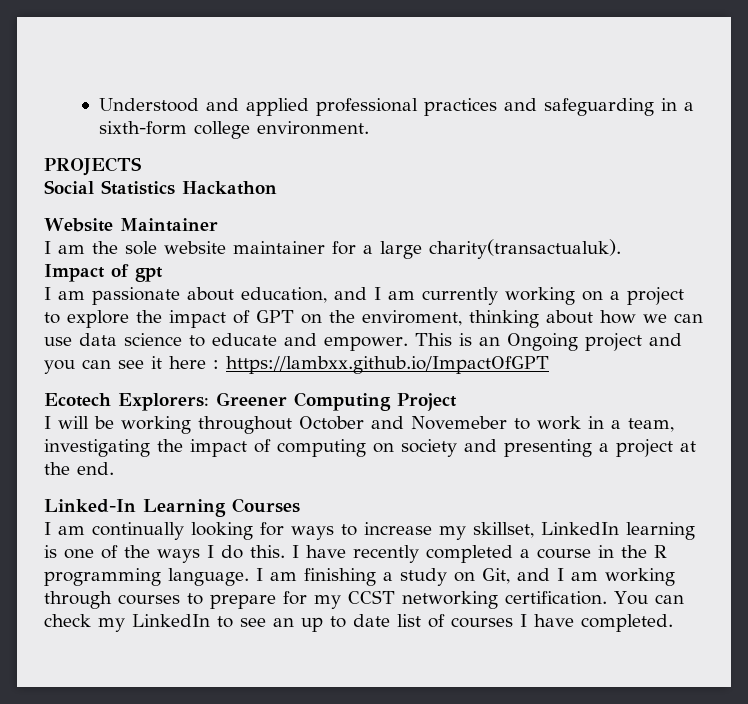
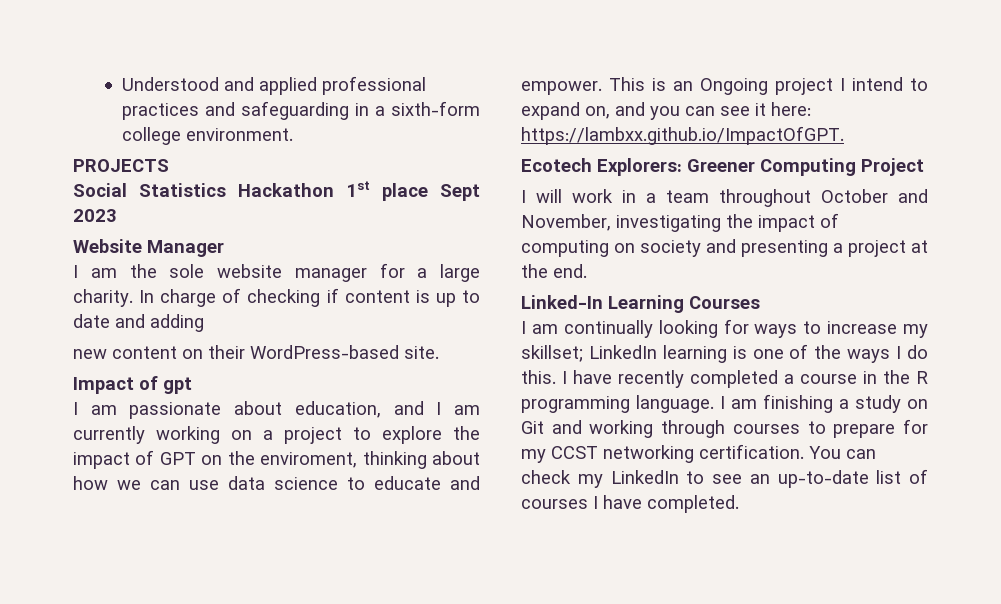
(277, 188) none -> [346,181,480,201] [73,209,117,222] 1st place Sept 2023
[119,218,218,232] Maintainer -> [147,240,224,257] Manager
[233,241,325,254] maintainer -> [294,268,367,282] manager
[429,239,621,259] charity(transactualuk). -> [73,288,480,307] [73,314,204,332] [73,345,439,359] charity. In charge of checking if content is up to date and adding // new content on their WordPress-based site.
(642, 342) none -> [840,77,928,91] [521,102,610,120] I intend to expand on,
[169,356,549,374] here : https://lambxx.github.io/ImpactOfGPT -> [771,102,811,116] [521,126,844,145] here: https://lambxx.github.io/ImpactOfGPT.
[94,416,674,434] be working throughout October and Novemeber to work in a team, -> [572,189,928,207] [521,214,611,231] work in a team throughout October and November,
[473,522,534,538] skillset, -> [521,345,583,362] skillset;
[482,568,598,584] Git, and I am -> [521,420,582,434] Git and
[301,614,390,632] up to date -> [777,470,869,488] up-to-date

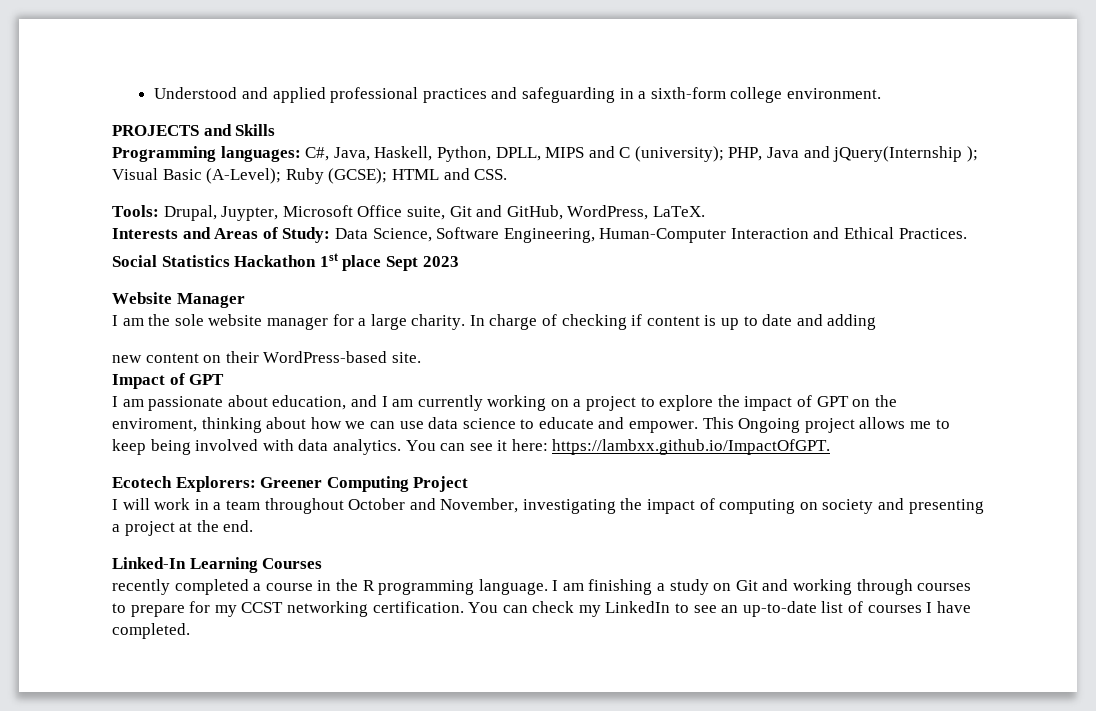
(169, 165) none -> [203,124,276,136] [112,146,978,162] [112,168,508,184] [112,205,705,221] [112,227,967,243] and Skills // Programming languages: C#, Java, Haskell, Python, DPLL, MIPS and C (university); PHP, Java and jQuery(Internship ); Visual Basic (A-Level); Ruby (GCSE); HTML and CSS. // Tools: Drupal, Juypter, Microsoft Office suite, Git and GitHub, WordPress, LaTeX. // Interests and Areas of Study: Data Science, Software Engineering, Human-Computer Interaction and Ethical Practices.
[163,377,192,394] gpt -> [189,374,225,385] GPT
[652,77,928,95] [521,102,680,120] is an Ongoing project I intend to expand on, and you -> [738,417,950,433] [112,439,436,455] Ongoing project allows me to keep being involved with data analytics. You
[521,319,928,338] [521,344,929,363] [521,370,612,384] I am continually looking for ways to increase my skillset; LinkedIn learning is one of the ways I do this. I have -> (323, 563) none

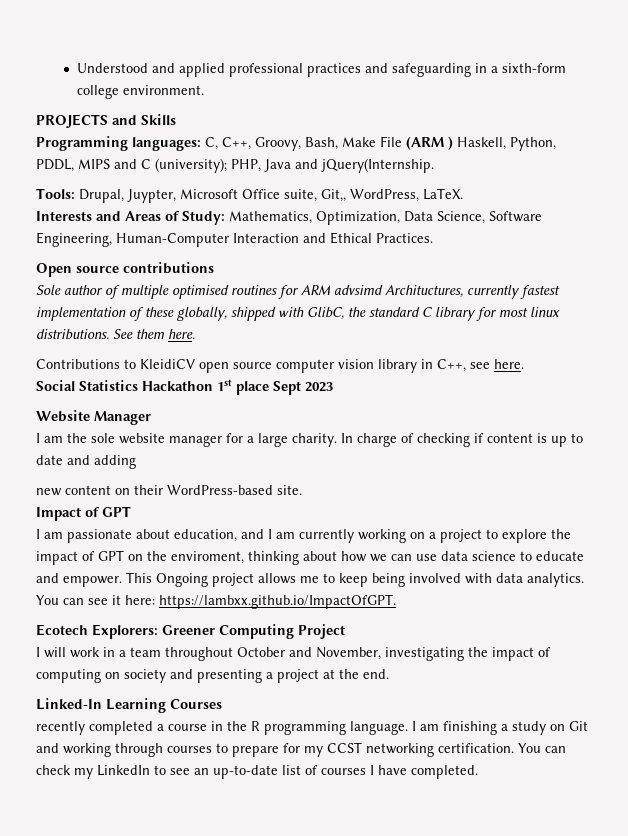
[305,147,370,161] C#, Java, -> [205,136,453,151] C, C++, Groovy, Bash, Make File (ARM )
[495,147,541,161] DPLL, -> [36,159,74,172] PDDL,
[833,146,978,162] [112,168,508,184] jQuery(Internship ); Visual Basic (A-Level); Ruby (GCSE); HTML and CSS. -> [321,158,434,173] jQuery(Internship.
[449,205,563,220] Git and GitHub, -> [321,189,346,202] Git,,
(331, 235) none -> [229,211,400,225] Mathematics, Optimization,
(967, 233) none -> [36,262,214,277] [36,285,560,299] [36,307,560,321] [36,329,195,340] [36,359,524,373] // Open source contributions // Sole author of multiple optimised routines for ARM advsimd Archituctures, currently fastest implementation of these globally, shipped with GlibC, the standard C library for most linux distributions. See them here. // Contributions to KleidiCV open source computer vision library in C++, see here.

